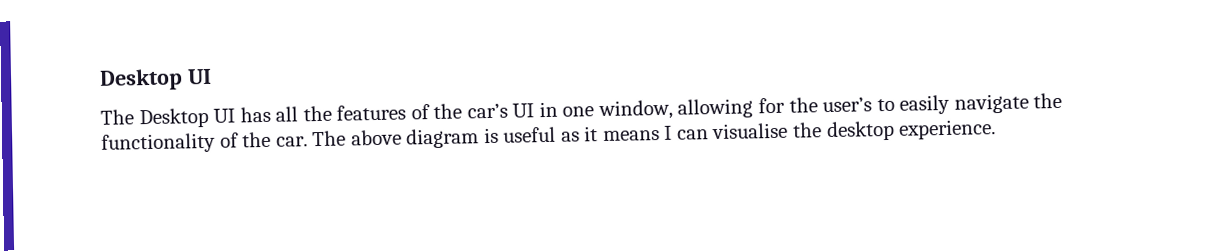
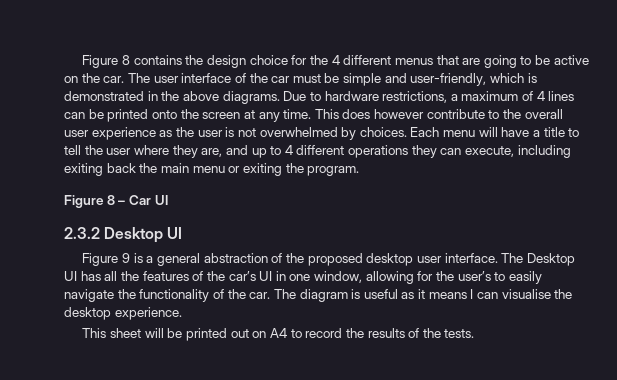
[99,68,212,91] Desktop UI // -> [82,55,589,68] [64,73,537,86] [64,91,575,104] [64,109,563,122] [64,127,580,140] [64,145,571,158] [64,163,360,176] [64,195,168,208] [64,227,183,243] [82,253,498,266] Figure 8 contains the design choice for the 4 different menus that are going to be active on the car. The user interface of the car must be simple and user-friendly, which is demonstrated in the above diagrams. Due to hardware restrictions, a maximum of 4 lines can be printed onto the screen at any time. This does however contribute to the overall user experience as the user is not overwhelmed by choices. Each menu will have a title to tell the user where they are, and up to 4 different operations they can execute, including exiting back the main menu or exiting the program. // Figure 8 – Car UI // 2.3.2 Desktop UI // Figure 9 is a general abstraction of the proposed desktop user interface.
[350,129,402,146] above -> (296, 294) none
(997, 129) none -> [82,328,475,341] // This sheet will be printed out on A4 to record the results of the tests.

